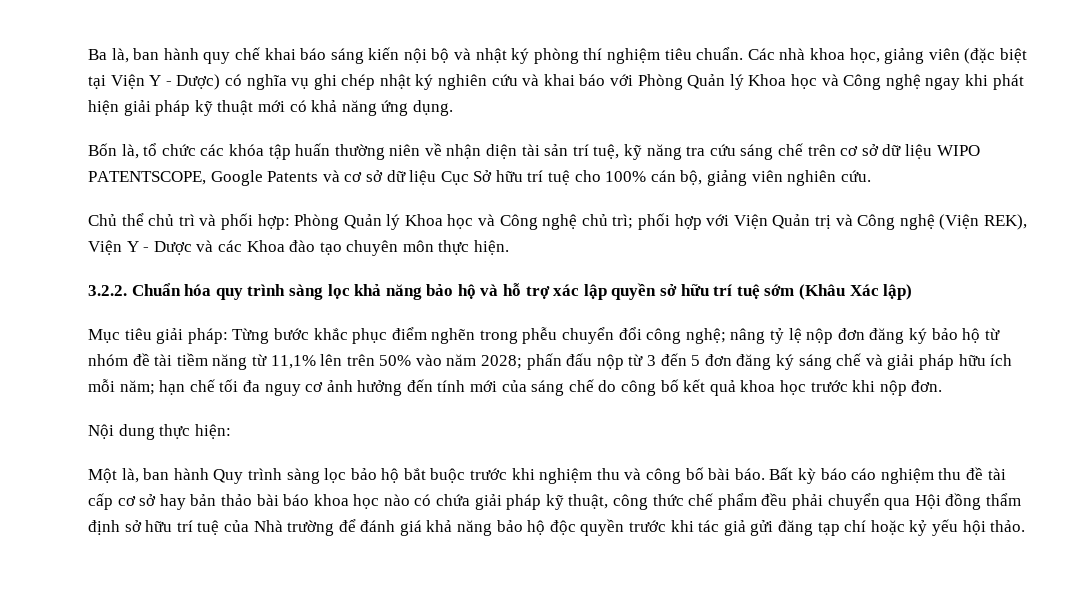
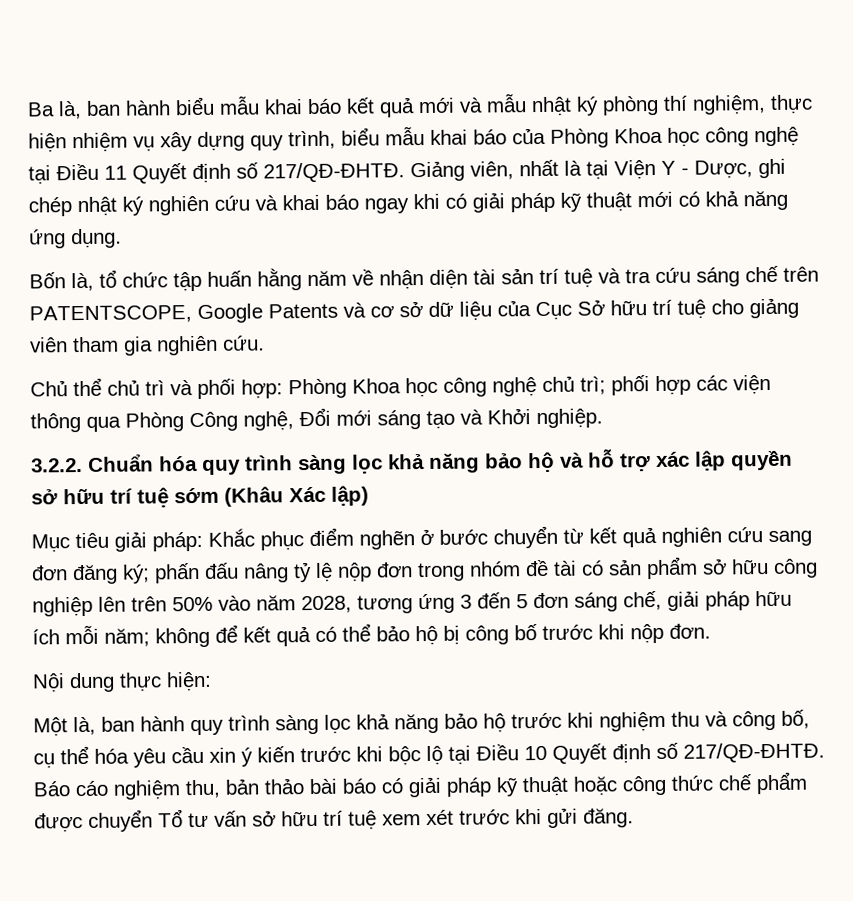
[203,47,1027,64] [88,74,310,90] quy chế khai báo sáng kiến nội bộ và nhật ký phòng thí nghiệm tiêu chuẩn. Các nhà khoa học, giảng viên (đặc biệt tại Viện Y - Dược) có nghĩa vụ -> [175,94,813,118] [28,126,799,153] [28,159,753,185] biểu mẫu khai báo kết quả mới và mẫu nhật ký phòng thí nghiệm, thực hiện nhiệm vụ xây dựng quy trình, biểu mẫu khai báo của Phòng Khoa học công nghệ tại Điều 11 Quyết định số 217/QĐ-ĐHTĐ. Giảng viên, nhất là tại Viện Y - Dược,
[610,74,1024,90] [88,100,119,115] với Phòng Quản lý Khoa học và Công nghệ ngay khi phát hiện -> [364,193,467,214] ngay khi có
[200,143,421,160] các khóa tập huấn thường niên -> [173,268,347,292] tập huấn hằng năm
[593,144,682,160] tuệ, kỹ năng -> [564,268,621,288] tuệ và
[840,144,980,159] cơ sở dữ liệu WIPO -> (819, 274) none
(437, 177) none -> [497,300,531,317] của
[605,170,783,186] 100% cán bộ, giảng viên -> [749,297,799,319] [29,336,153,356] giảng viên tham gia
[343,214,538,230] Quản lý Khoa học và Công -> [352,377,487,398] Khoa học công
[706,214,1027,230] [88,240,510,256] với Viện Quản trị và Công nghệ (Viện REK), Viện Y - Dược và các Khoa đào tạo chuyên môn thực hiện. -> [696,374,771,395] [30,407,603,433] các viện thông qua Phòng Công nghệ, Đổi mới sáng tạo và Khởi nghiệp.
[232,327,726,344] Từng bước khắc phục điểm nghẽn trong phễu chuyển đổi công nghệ; -> [208,525,812,551] [31,562,239,585] Khắc phục điểm nghẽn ở bước chuyển từ kết quả nghiên cứu sang đơn đăng ký; phấn đấu
[869,328,1000,344] [88,353,316,370] đăng ký bảo hộ từ nhóm đề tài tiềm năng từ 11,1% -> [417,556,818,582] [32,596,93,617] trong nhóm đề tài có sản phẩm sở hữu công nghiệp
[481,353,883,370] 2028; phấn đấu nộp từ 3 đến 5 đơn đăng ký sáng chế và -> [301,590,662,614] 2028, tương ứng 3 đến 5 đơn sáng chế,
[159,379,806,396] hạn chế tối đa nguy cơ ảnh hưởng đến tính mới của sáng chế do công bố kết quả khoa học -> [155,623,537,648] không để kết quả có thể bảo hộ bị công bố
[213,468,466,484] Quy trình sàng lọc bảo hộ bắt buộc -> [190,712,506,736] quy trình sàng lọc khả năng bảo hộ
[685,467,1006,484] [88,493,609,510] bố bài báo. Bất kỳ báo cáo nghiệm thu đề tài cấp cơ sở hay bản thảo bài báo khoa học nào có chứa giải pháp kỹ thuật, -> [781,709,810,729] [33,742,825,769] [33,776,618,800] bố, cụ thể hóa yêu cầu xin ý kiến trước khi bộc lộ tại Điều 10 Quyết định số 217/QĐ-ĐHTĐ. Báo cáo nghiệm thu, bản thảo bài báo có giải pháp kỹ thuật hoặc
[761,493,1021,510] [88,519,1026,536] đều phải chuyển qua Hội đồng thẩm định sở hữu trí tuệ của Nhà trường để đánh giá khả năng bảo hộ độc quyền trước khi tác giả gửi đăng tạp chí hoặc kỷ yếu hội thảo. -> [34,807,634,833] được chuyển Tổ tư vấn sở hữu trí tuệ xem xét trước khi gửi đăng.

